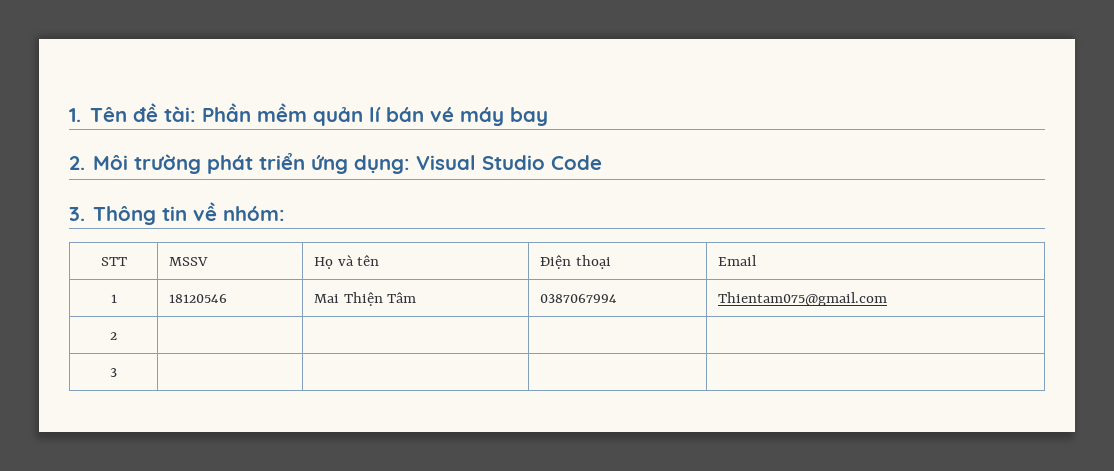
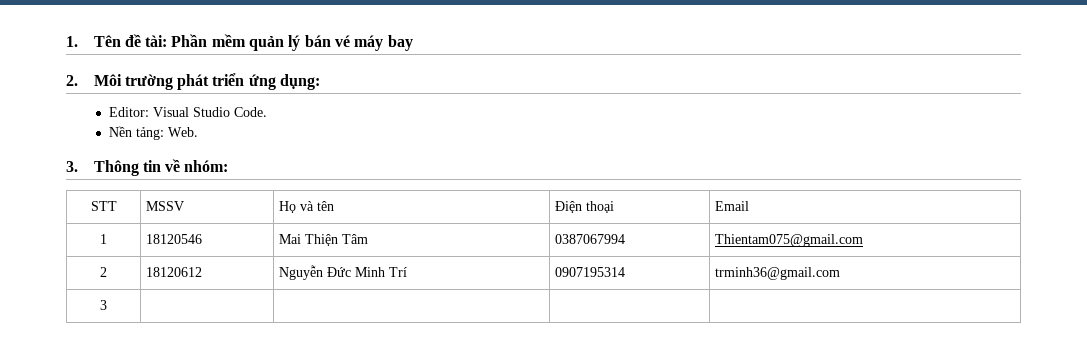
[369,107,382,122] lí -> [288,35,301,51] lý
(411, 164) none -> [108,107,149,117] // Editor:
[551,155,603,170] Code -> [233,107,267,117] [108,126,198,140] Code. // Nền tảng: Web.
(117, 336) | | | -> [145,267,202,277] [278,265,407,280] [554,267,625,277] [714,267,840,280] 18120612 | Nguyễn Đức Minh Trí | 0907195314 | trminh36@gmail.com

